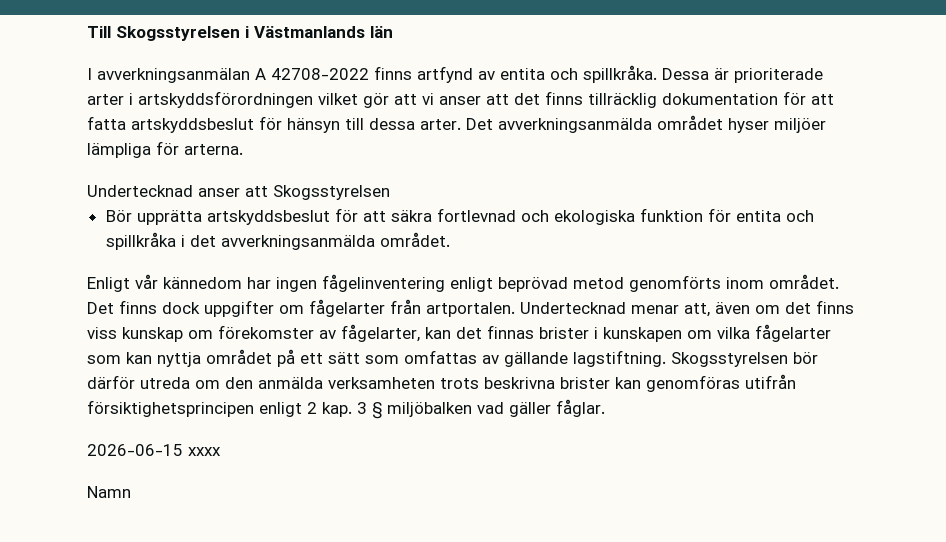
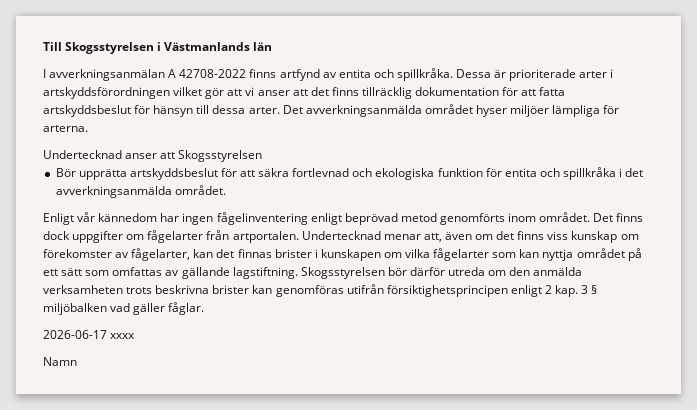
[87,444,183,456] 2026-06-15 -> [43,330,107,339] 2026-06-17

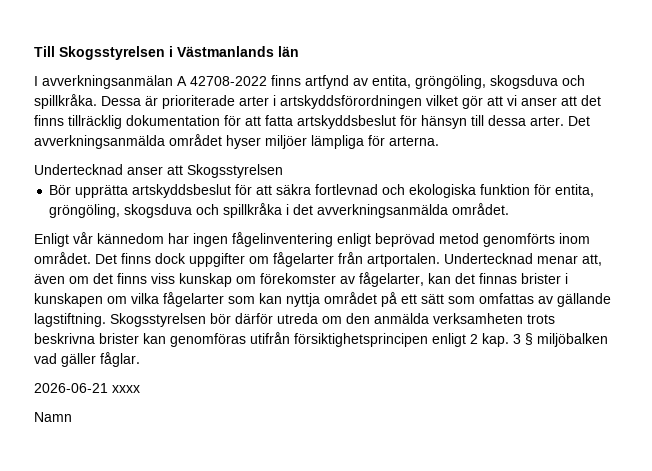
[338,69,371,78] entita -> [372,75,558,89] entita, gröngöling, skogsduva
[504,168,537,177] entita -> [555,184,595,197] [49,204,193,218] entita, gröngöling, skogsduva
[43,330,107,339] 2026-06-17 -> [34,383,108,393] 2026-06-21

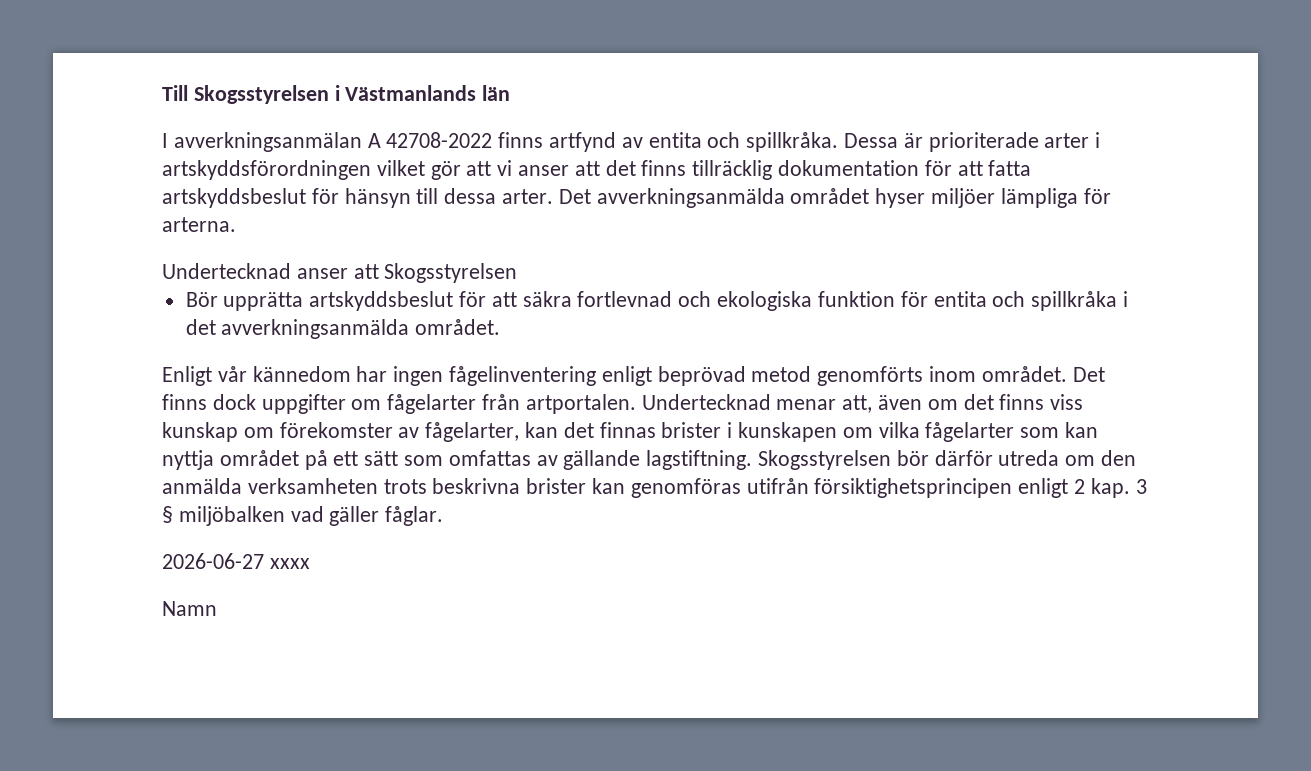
[372,75,558,89] entita, gröngöling, skogsduva -> [648,132,702,148] entita
[555,184,595,197] [49,204,193,218] entita, gröngöling, skogsduva -> [933,291,987,307] entita
[34,383,108,393] 2026-06-21 -> [162,553,264,569] 2026-06-27

